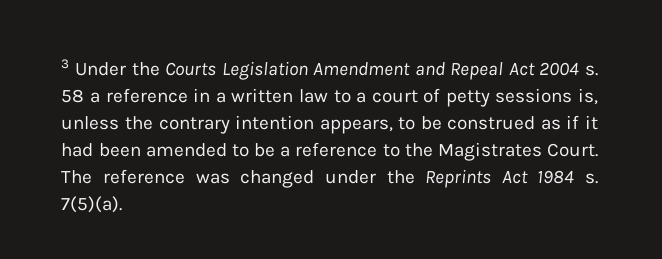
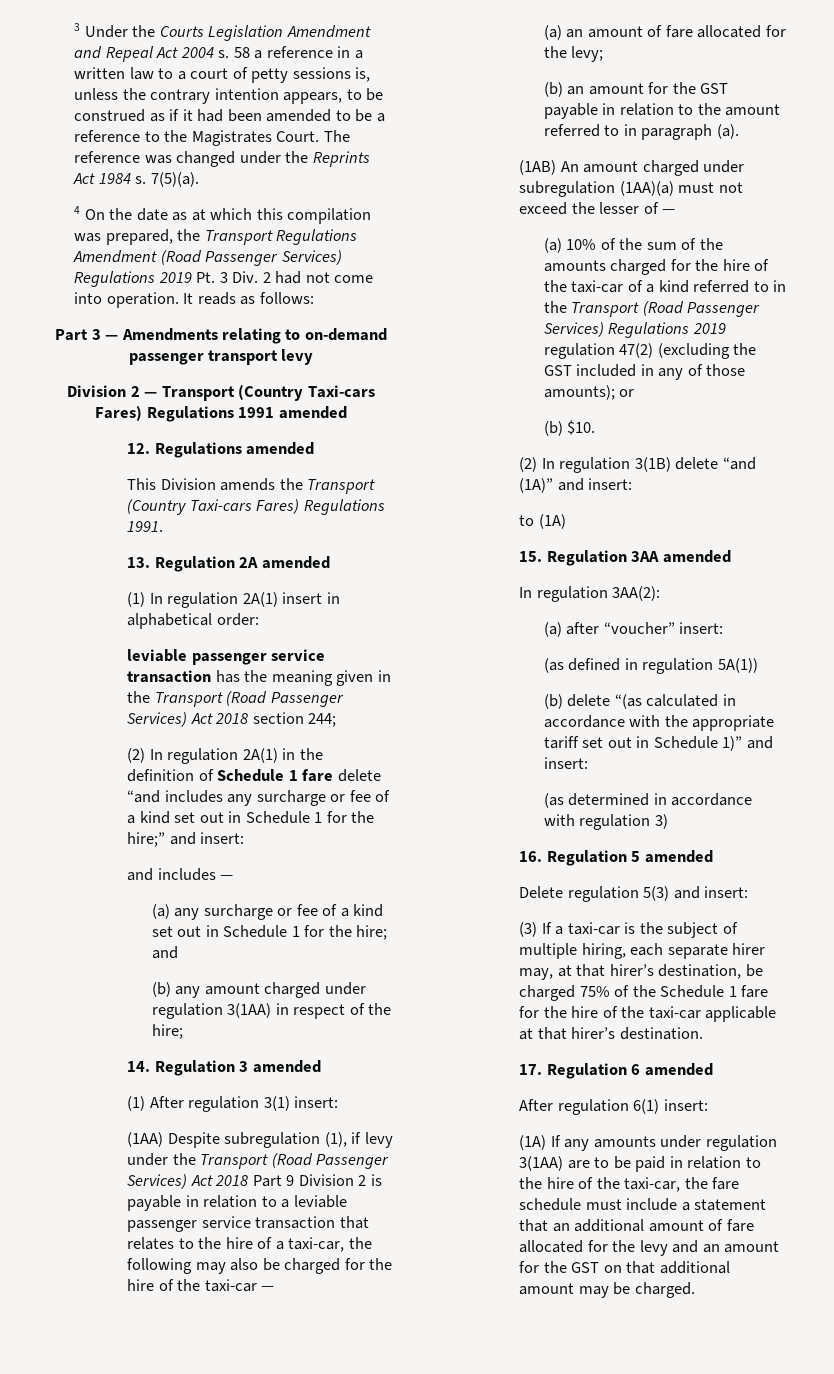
(123, 204) none -> [74,206,372,224] [74,229,358,245] [73,250,342,266] [74,271,374,287] [74,292,314,308] [55,328,387,344] [128,349,314,365] [67,384,375,401] [95,405,347,422] [127,442,315,458] [127,478,376,494] [127,499,385,515] [127,521,164,532] [127,556,330,572] [127,592,340,608] [127,613,259,629] [127,649,326,665] [127,670,391,686] [127,691,344,707] [127,712,337,727] [127,748,323,764] [127,769,381,782] [127,790,391,806] [127,811,375,824] [127,832,245,847] [127,868,234,881] [151,904,383,920] [151,925,387,940] [151,946,178,959] [151,982,366,998] [151,1003,392,1019] [151,1024,183,1039] [127,1060,321,1076] [127,1096,339,1112] [127,1132,393,1148] [127,1153,390,1169] [127,1174,382,1189] [127,1195,347,1211] [127,1216,369,1232] [127,1237,372,1252] [127,1258,393,1274] [127,1279,275,1292] [543,25,786,40] [543,46,604,62] [543,82,729,97] [543,103,781,119] [543,124,739,140] [519,160,745,176] [519,181,743,197] [519,202,676,215] [543,238,723,253] [543,259,770,275] [543,280,786,293] [543,301,761,317] [543,322,726,338] [543,343,757,359] [543,364,746,380] [543,385,635,400] [543,420,596,436] [519,457,756,473] [519,478,633,493] [519,514,566,529] [519,550,731,566] [519,586,661,602] [543,622,724,637] [543,658,758,674] [543,694,736,709] [543,715,775,731] [543,736,773,751] [543,757,588,769] [543,793,753,808] [543,814,668,830] [519,850,713,866] [519,886,749,902] [519,922,738,938] [519,943,766,959] [519,964,763,980] [519,985,769,1001] [519,1006,777,1022] [519,1027,703,1040] [519,1063,713,1079] [519,1099,708,1115] [519,1135,777,1151] [519,1156,761,1172] [519,1177,740,1192] [519,1198,767,1211] [519,1219,754,1232] [519,1240,780,1256] [519,1261,730,1274] [519,1282,695,1298] // 4 On the date as at which this compilation was prepared, the Transport Regulations Amendment (Road Passenger Services) Regulations 2019 Pt. 3 Div. 2 had not come into operation. It reads as follows: // Part 3 — Amendments relating to on-demand passenger transport levy // Division 2 — Transport (Country Taxi-cars Fares) Regulations 1991 amended // 12. Regulations amended // This Division amends the Transport (Country Taxi-cars Fares) Regulations 1991. // 13. Regulation 2A amended // (1) In regulation 2A(1) insert in alphabetical order: // leviable passenger service transaction has the meaning given in the Transport (Road Passenger Services) Act 2018 section 244; // (2) In regulation 2A(1) in the definition of Schedule 1 fare delete “and includes any surcharge or fee of a kind set out in Schedule 1 for the hire;” and insert: // and includes — // (a) any surcharge or fee of a kind set out in Schedule 1 for the hire; and // (b) any amount charged under regulation 3(1AA) in respect of the hire; // 14. Regulation 3 amended // (1) After regulation 3(1) insert: // (1AA) Despite subregulation (1), if levy under the Transport (Road Passenger Services) Act 2018 Part 9 Division 2 is payable in relation to a leviable passenger service transaction that relates to the hire of a taxi-car, the following may also be charged for the hire of the taxi-car — // (a) an amount of fare allocated for the levy; // (b) an amount for the GST payable in relation to the amount referred to in paragraph (a). // (1AB) An amount charged under subregulation (1AA)(a) must not exceed the lesser of — // (a) 10% of the sum of the amounts charged for the hire of the taxi-car of a kind referred to in the Transport (Road Passenger Services) Regulations 2019 regulation 47(2) (excluding the GST included in any of those amounts); or // (b) $10. // (2) In regulation 3(1B) delete “and (1A)” and insert: // to (1A) // 15. Regulation 3AA amended // In regulation 3AA(2): // (a) after “voucher” insert: // (as defined in regulation 5A(1)) // (b) delete “(as calculated in accordance with the appropriate tariff set out in Schedule 1)” and insert: // (as determined in accordance with regulation 3) // 16. Regulation 5 amended // Delete regulation 5(3) and insert: // (3) If a taxi-car is the subject of multiple hiring, each separate hirer may, at that hirer’s destination, be charged 75% of the Schedule 1 fare for the hire of the taxi-car applicable at that hirer’s destination. // 17. Regulation 6 amended // After regulation 6(1) insert: // (1A) If any amounts under regulation 3(1AA) are to be paid in relation to the hire of the taxi-car, the fare schedule must include a statement that an additional amount of fare allocated for the levy and an amount for the GST on that additional amount may be charged.

